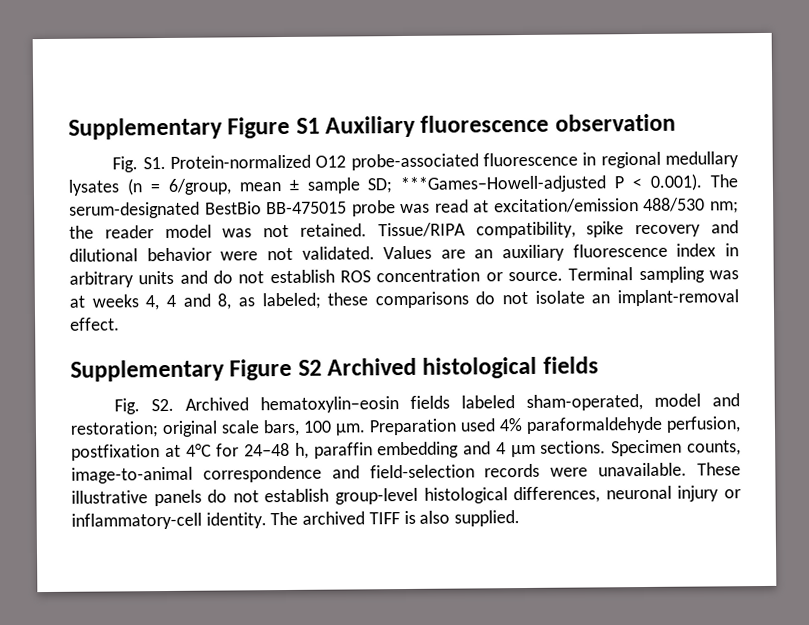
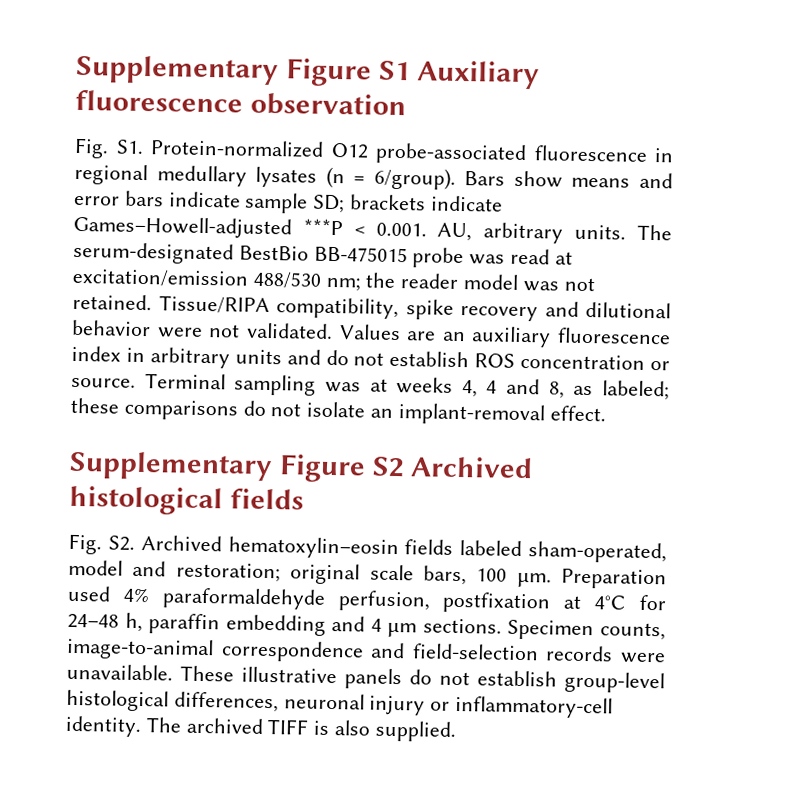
[167,173,703,195] 6/group, mean ± sample SD; ***Games–Howell-adjusted P < 0.001). -> [373,167,673,190] [74,190,503,214] [73,215,627,244] 6/group). Bars show means and error bars indicate sample SD; brackets indicate Games–Howell-adjusted ***P < 0.001. AU, arbitrary units.

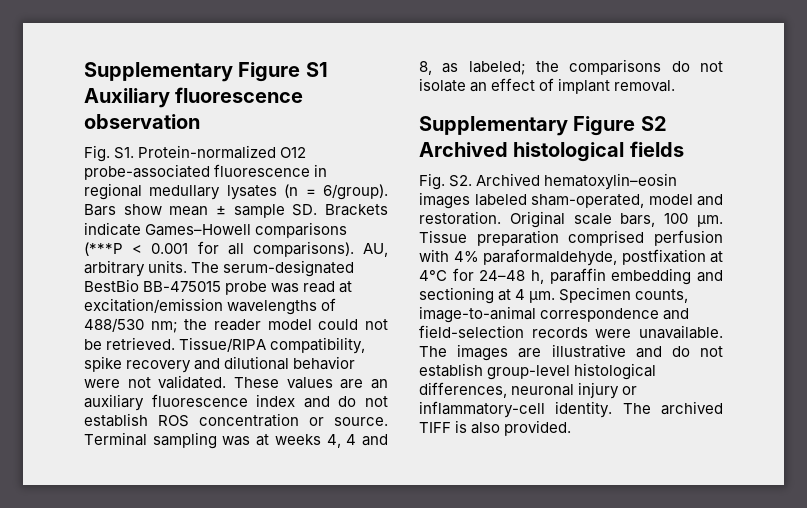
[571,172,673,189] [74,190,503,214] [73,215,427,240] means and error bars indicate sample SD; brackets indicate Games–Howell-adjusted ***P < 0.001. -> [169,204,388,218] [84,222,348,238] [84,241,354,257] mean ± sample SD. Brackets indicate Games–Howell comparisons (***P < 0.001 for all comparisons).
(249, 278) none -> [227,298,337,315] wavelengths of
[522,277,595,292] [72,293,152,311] was not retained. -> [318,319,388,330] [84,337,176,350] could not be retrieved.
[338,324,401,341] Values -> [233,377,333,389] These values
[125,347,282,369] in arbitrary units -> (296, 400) none
[70,397,120,414] these -> [536,61,559,72] the
[397,403,606,426] implant-removal effect. -> [491,78,676,94] effect of implant removal.
[404,539,454,555] fields -> [419,192,470,209] images
[175,562,361,585] restoration; original -> [419,211,565,228] restoration. Original
[561,568,667,590] [67,585,431,612] Preparation used 4% paraformaldehyde perfusion, -> [419,230,723,246] [419,249,617,266] Tissue preparation comprised perfusion with 4% paraformaldehyde,
[370,618,502,638] 4 μm sections. -> [419,287,556,304] sectioning at 4 μm.
[180,665,402,690] These illustrative panels -> [419,344,662,361] The images are illustrative and
[374,720,456,742] supplied. -> [504,420,572,436] provided.

